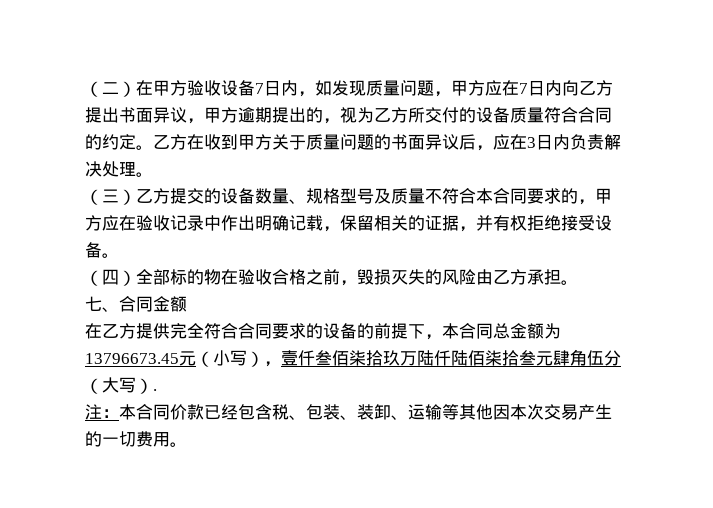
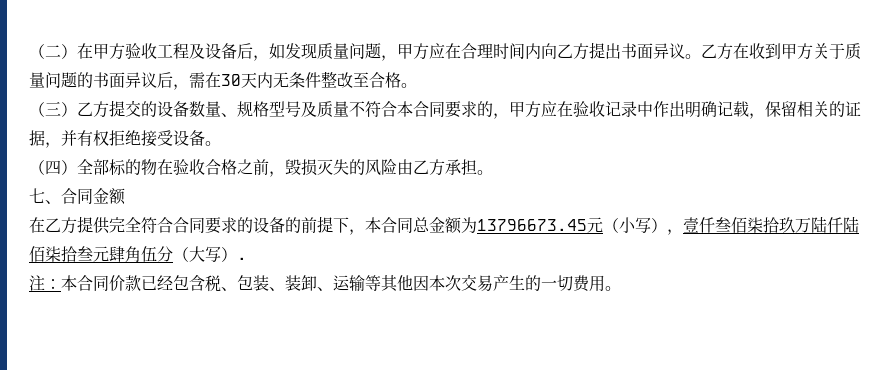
[221,80,298,96] 设备7日内 -> [157,43,253,59] 工程及设备后
[519,80,545,96] 7日 -> [461,43,525,59] 合理时间
[187,107,612,124] [85,134,136,150] ，甲方逾期提出的，视为乙方所交付的设备质量符合合同的约定 -> (685, 51) none
[493,134,621,150] [85,161,136,177] 应在3日内负责解决处理 -> [189,71,401,88] 需在30天内无条件整改至合格

